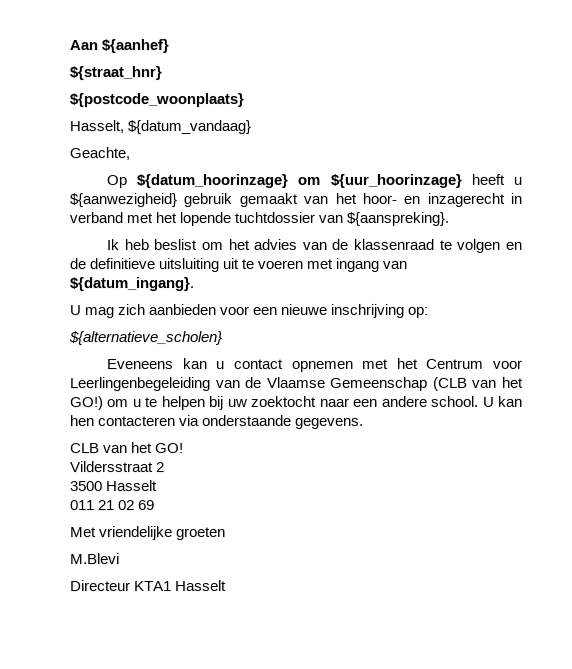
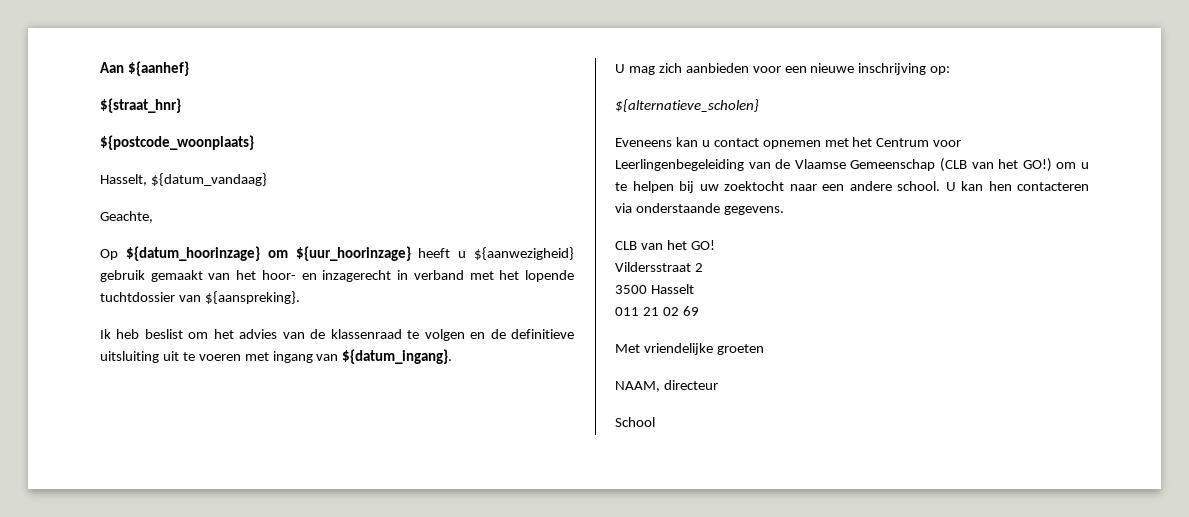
[70,553,120,565] [70,580,228,592] M.Blevi // Directeur KTA1 Hasselt -> [615,380,718,392] [615,417,655,427] NAAM, directeur // School

